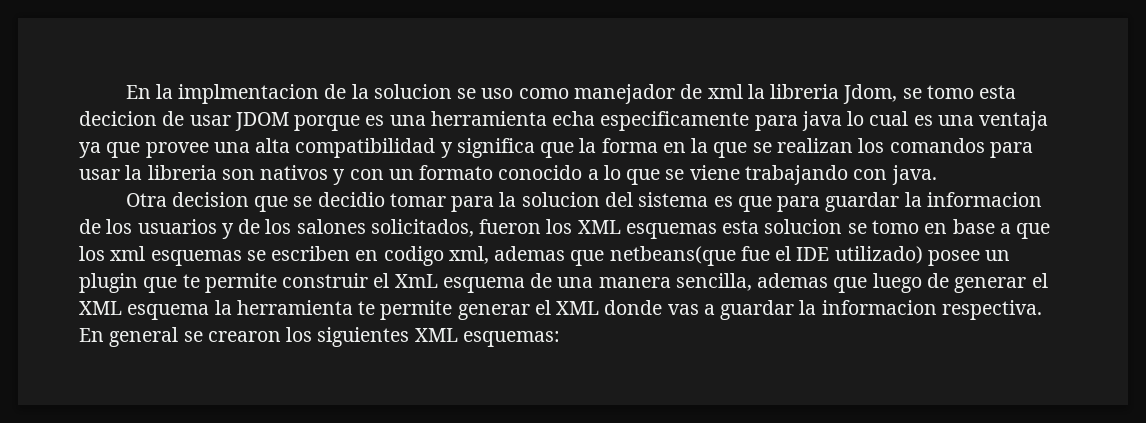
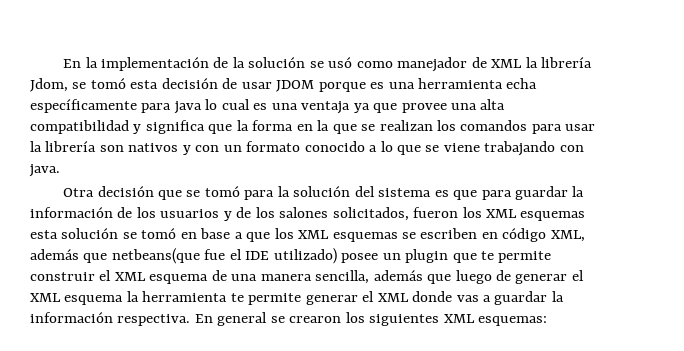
[178,84,320,104] implmentacion -> [100,57,209,71] implementación
[373,84,1017,104] [79,111,157,126] solucion se uso como manejador de xml la libreria Jdom, se tomo esta decicion -> [248,57,592,72] [30,78,218,92] solución se usó como manejador de XML la librería Jdom, se tomó esta decisión
[600,111,750,131] especificamente -> [30,99,137,113] específicamente
[147,165,217,180] libreria -> [45,141,97,152] librería
[171,192,446,212] decision que se decidio tomar -> [97,186,240,200] decisión que se tomó
[521,192,600,207] solucion -> [293,186,351,197] solución
[926,192,1042,207] informacion -> [30,207,113,218] información
[764,219,919,234] solucion se tomo -> [61,228,177,239] solución se tomó
[110,246,146,261] xml -> [298,230,330,239] XML
[383,246,566,266] codigo xml, ademas -> [502,228,585,242] [30,249,79,260] código XML, además
[394,274,438,288] XmL -> [114,272,146,281] XML
[757,273,829,288] ademas -> [373,270,423,281] además
[821,300,937,315] informacion -> [30,312,113,323] información

